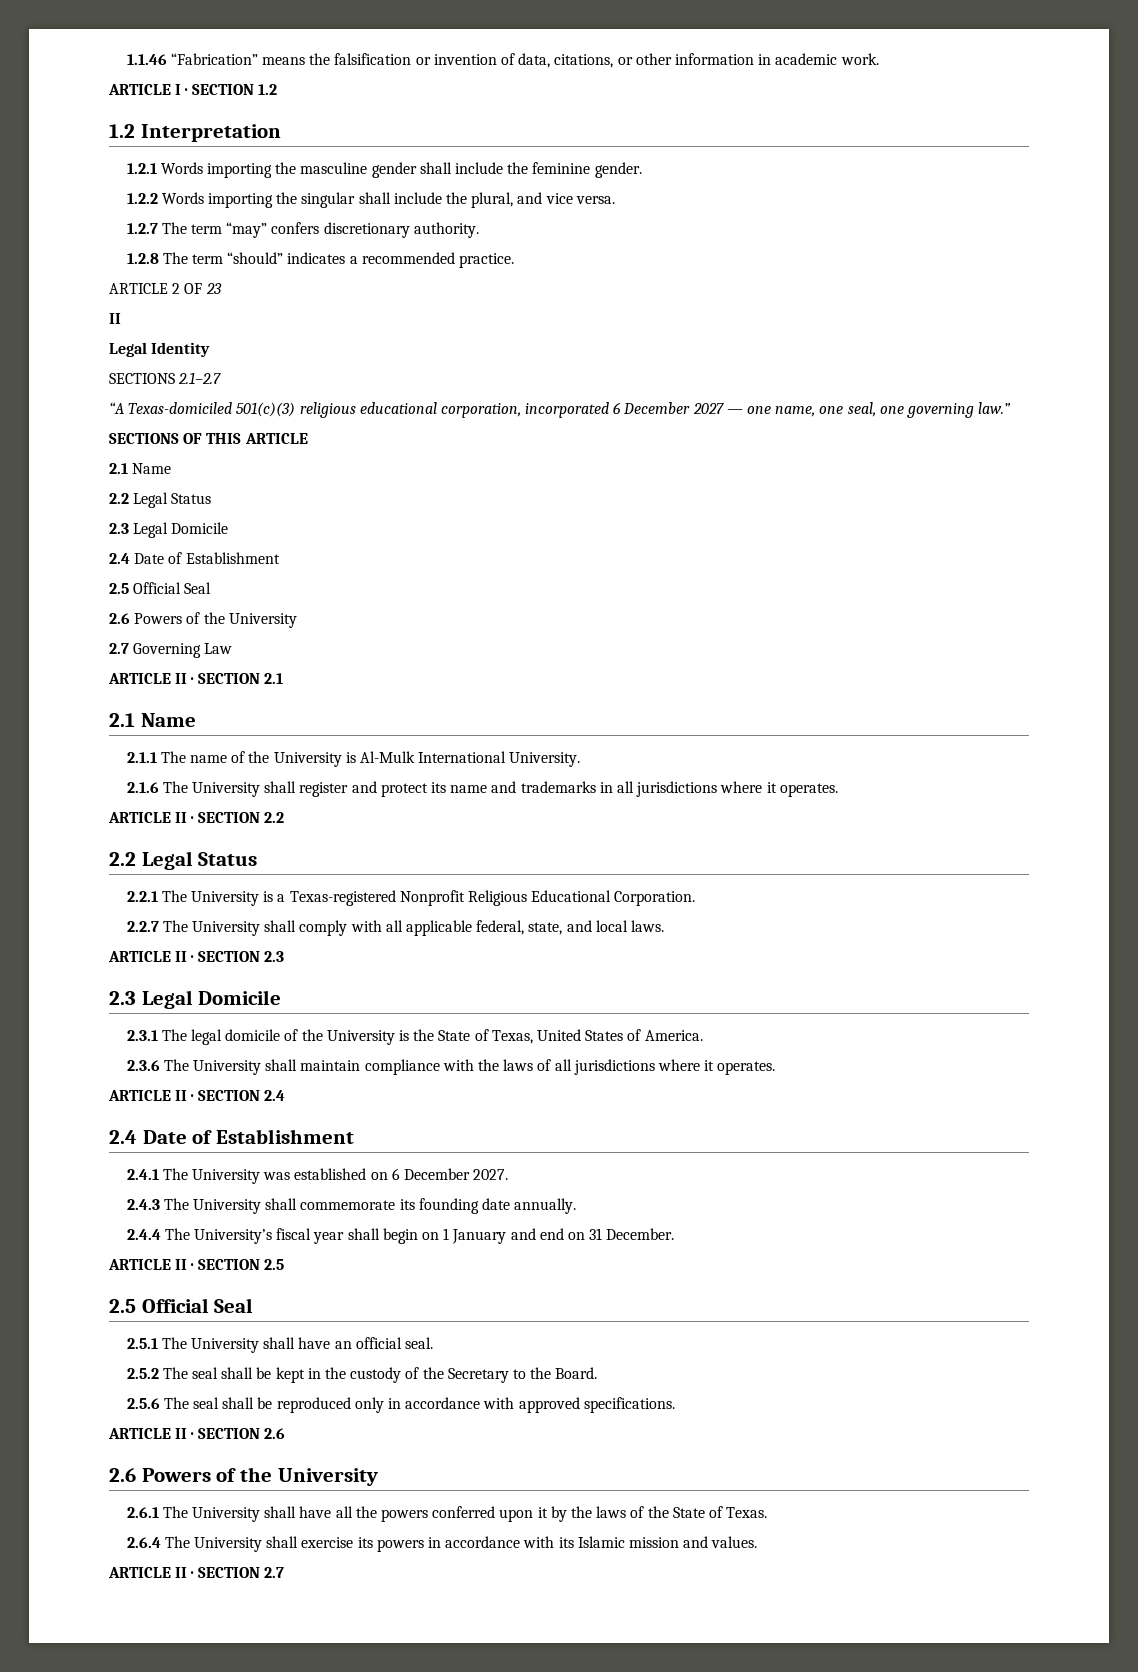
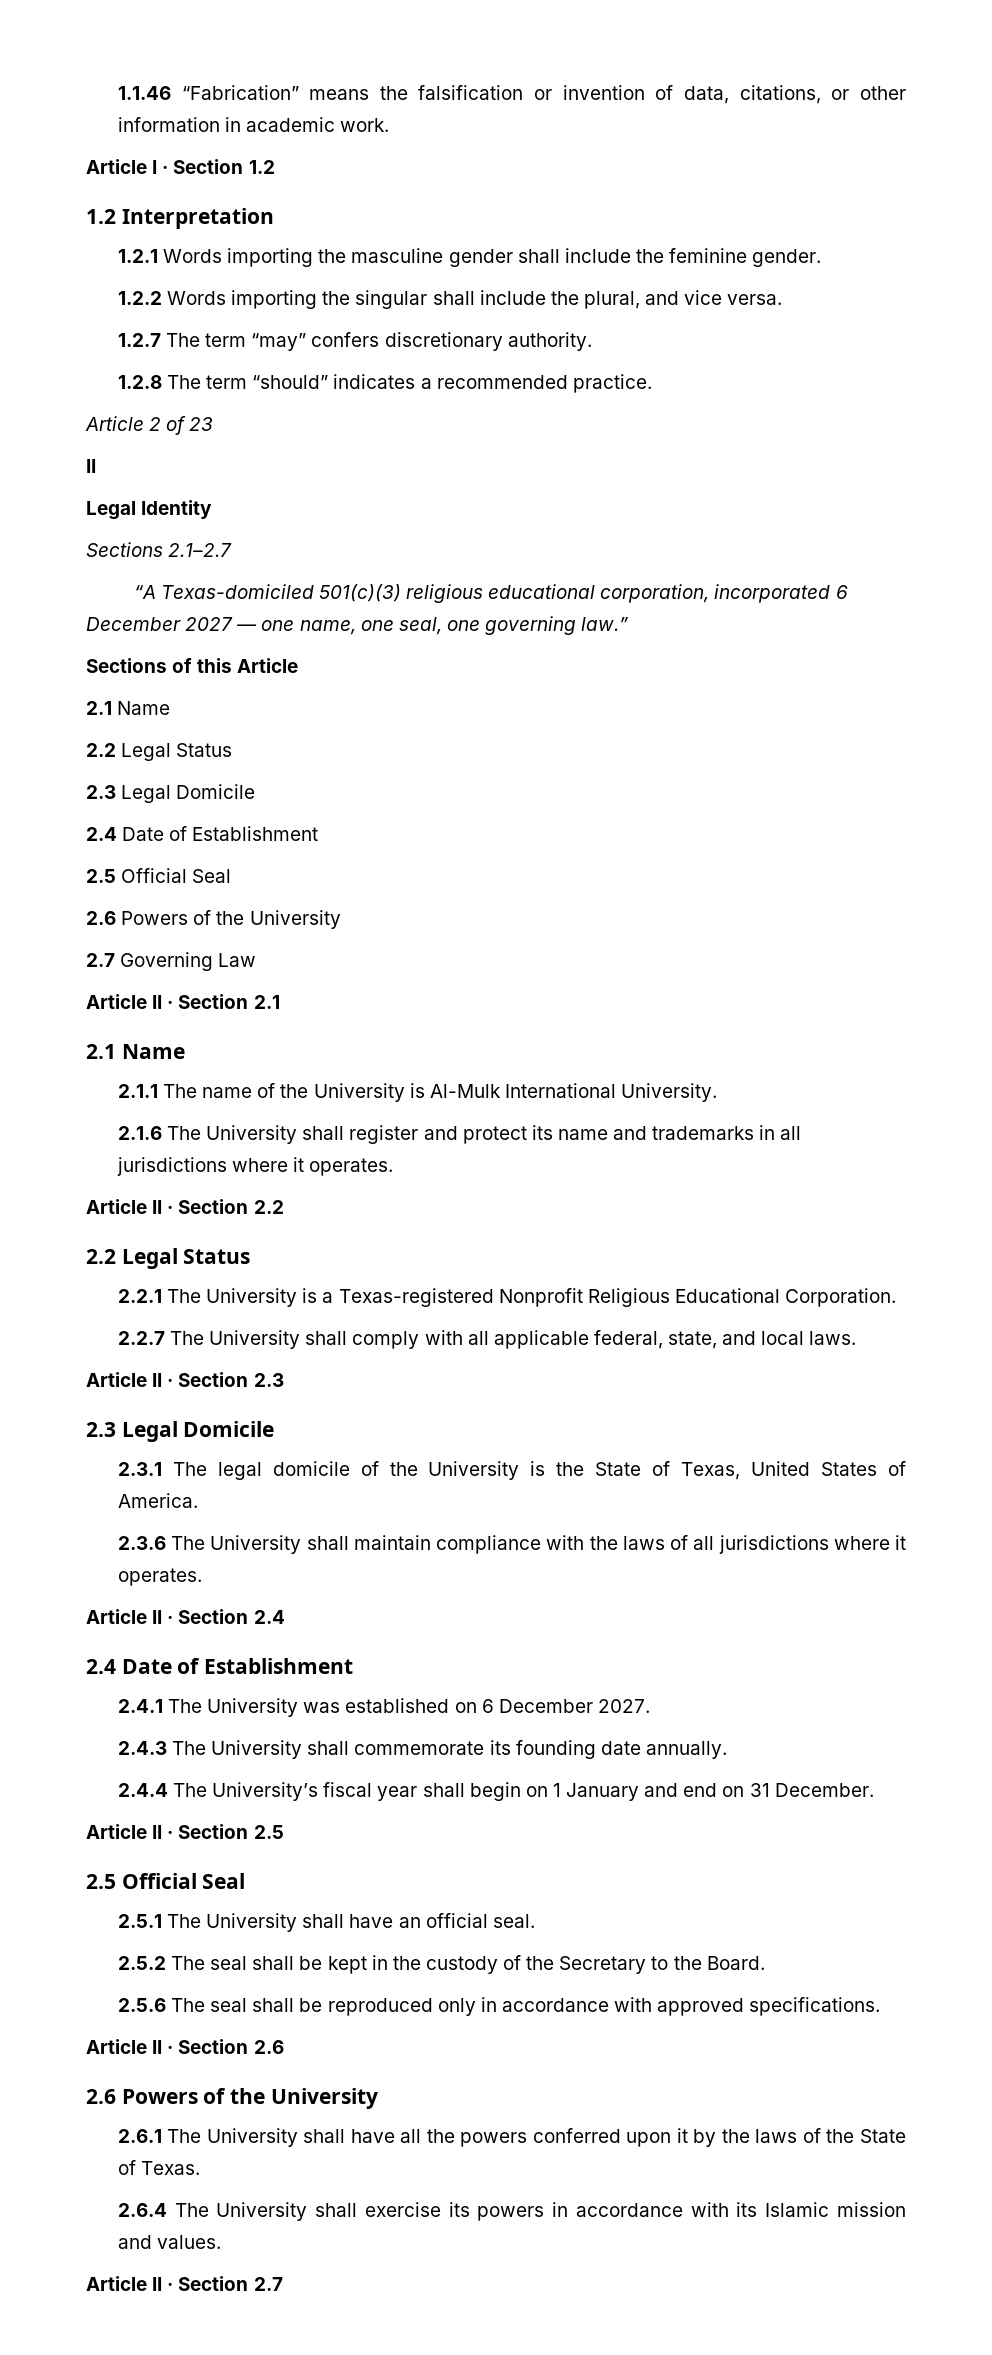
[108,84,171,95] ARTICLE -> [86,159,147,174] Article
[191,84,254,95] SECTION -> [173,159,244,174] Section
[109,283,203,294] ARTICLE 2 OF -> [85,416,187,435] Article 2 of
[109,373,175,384] SECTIONS -> [86,542,163,557] Sections
[109,433,308,444] SECTIONS OF THIS ARTICLE -> [86,658,299,673] Sections of this Article
[108,673,260,684] ARTICLE II · SECTION -> [86,994,249,1009] Article II · Section
[108,812,260,823] ARTICLE II · SECTION -> [86,1199,249,1214] Article II · Section
[108,951,260,962] ARTICLE II · SECTION -> [86,1372,249,1387] Article II · Section
[108,1090,260,1101] ARTICLE II · SECTION -> [86,1609,249,1624] Article II · Section
[108,1259,260,1270] ARTICLE II · SECTION -> [86,1824,249,1839] Article II · Section
[108,1428,260,1439] ARTICLE II · SECTION -> [86,2039,249,2054] Article II · Section
[108,1567,260,1578] ARTICLE II · SECTION -> [86,2276,249,2291] Article II · Section

